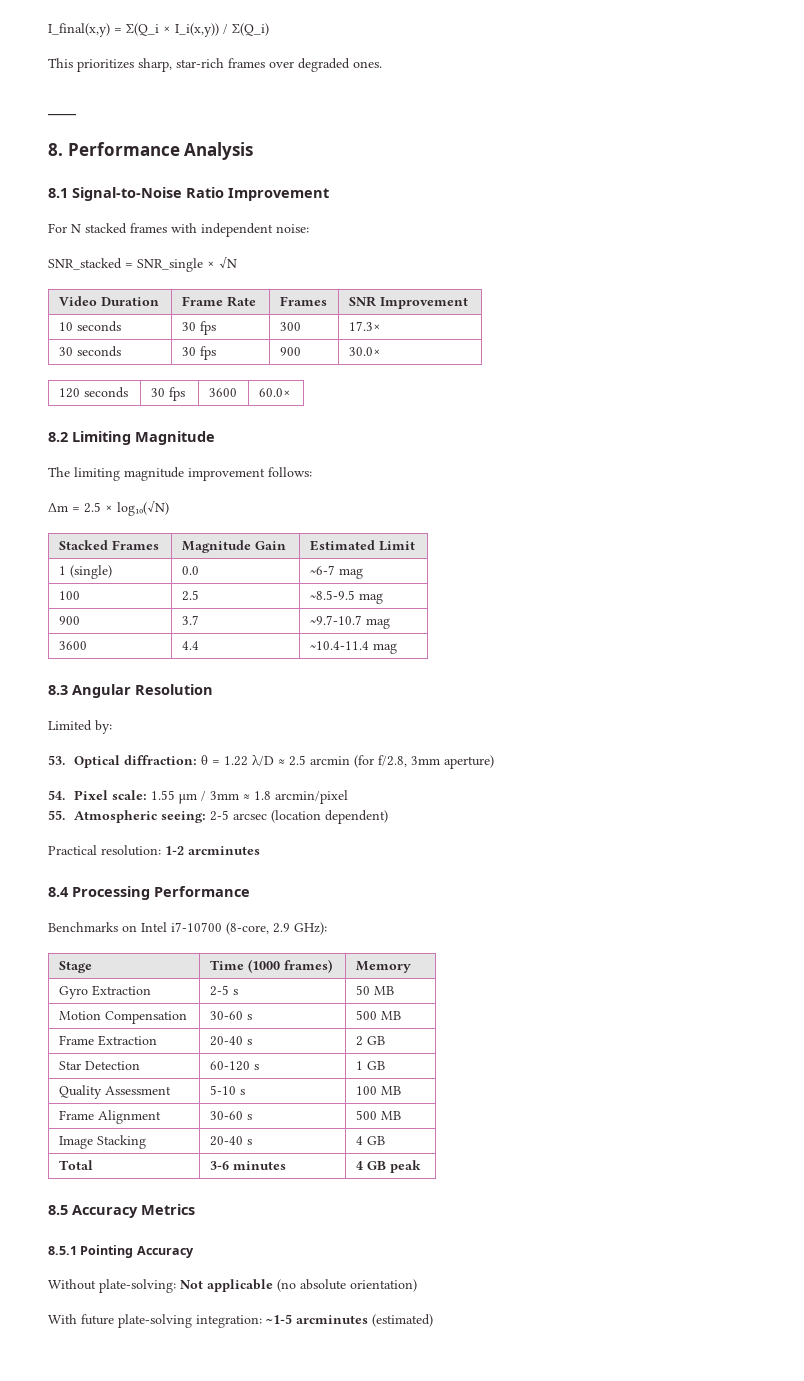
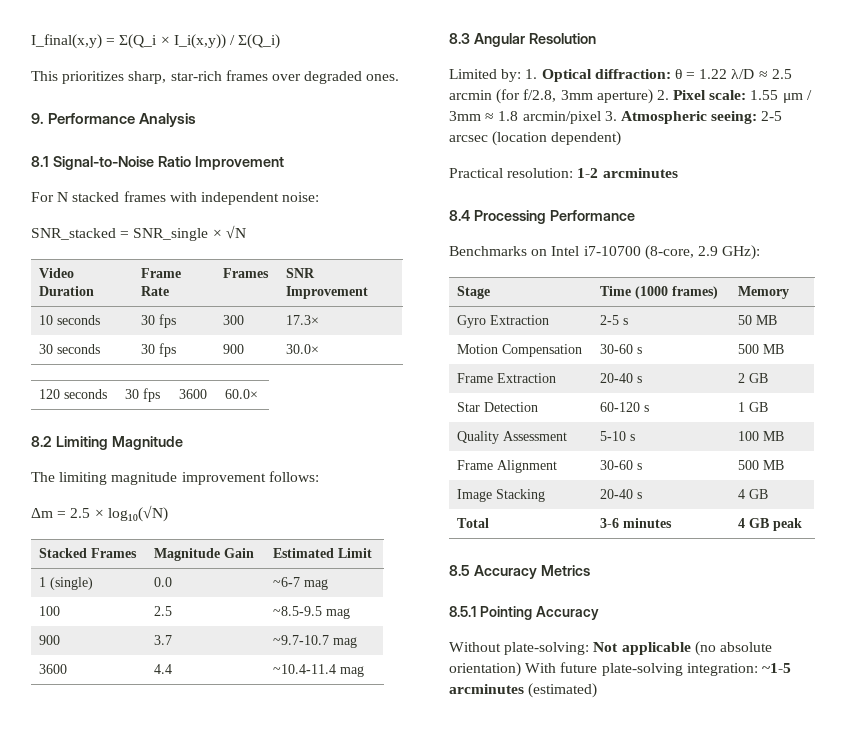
[47,112,77,116] [48,143,63,156] ____ // 8. -> [31,113,44,124] 9.
[48,755,65,765] // 53. -> [525,69,538,79] 1.
[48,790,65,800] // 54. -> [656,90,669,100] 2.
[48,810,65,820] // 55. -> [604,111,617,121] 3.
(417, 1285) // -> (521, 669) none

